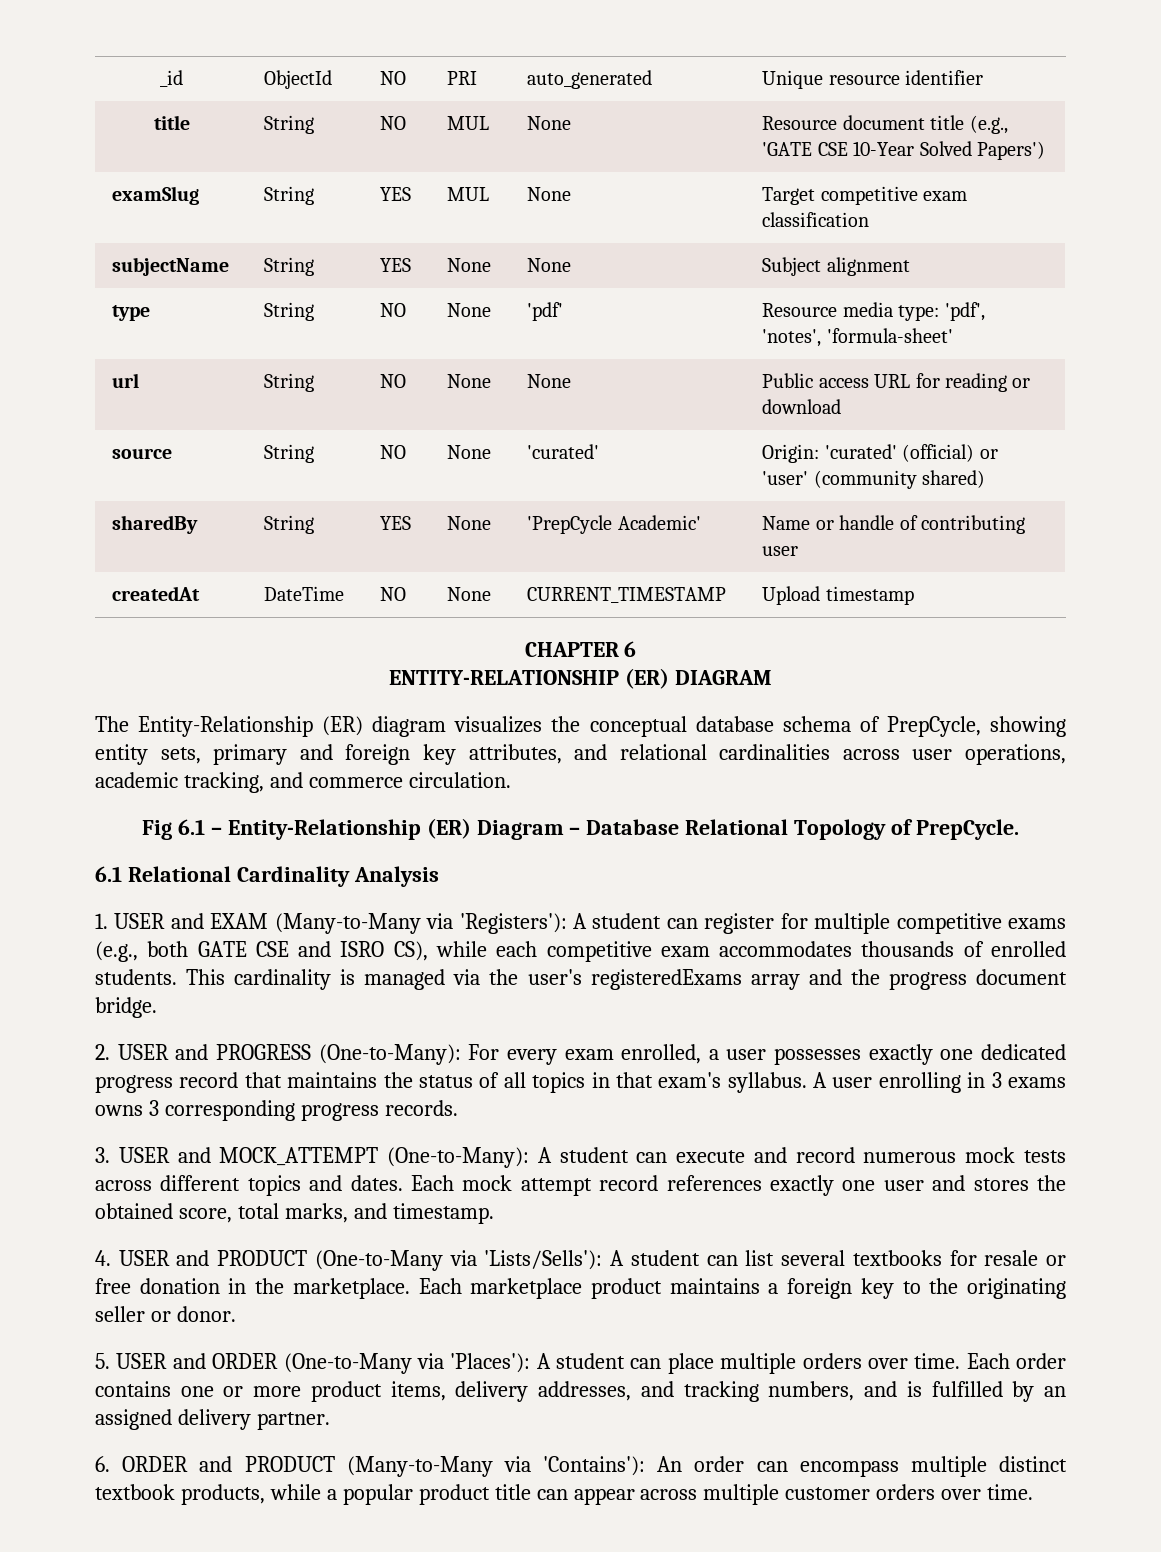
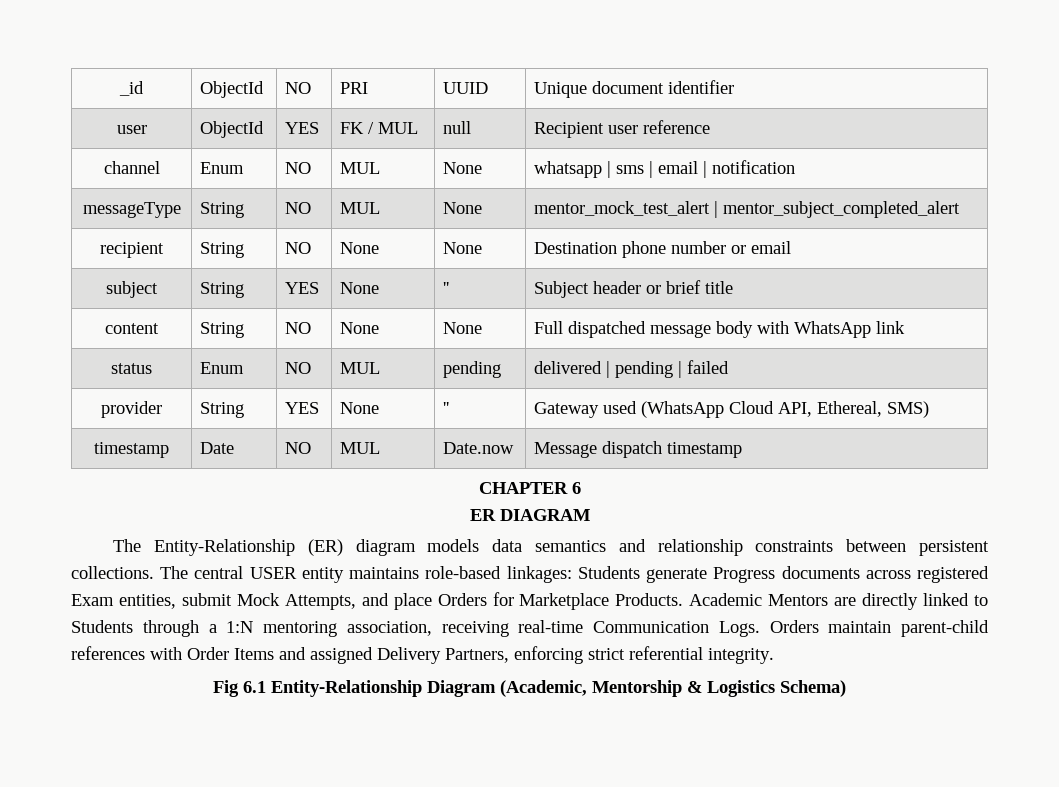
[527,70,653,89] auto_generated -> [443,82,489,94] UUID
[828,75,900,85] resource -> [592,81,665,94] document
[153,115,190,130] [264,115,315,134] [380,116,407,130] [447,116,490,130] [527,116,572,130] [762,115,1008,134] [762,141,1046,160] [112,186,200,205] [264,186,315,205] [380,187,412,201] [447,187,490,201] [527,187,572,201] [762,186,968,205] [762,212,870,227] [112,257,230,276] [264,257,315,276] [380,258,412,272] [447,258,492,272] [527,258,572,272] [762,257,910,276] [112,305,151,321] [264,302,315,321] [380,303,407,317] [447,303,492,317] [527,302,564,321] [762,302,985,321] [762,328,953,347] [112,373,140,388] [264,373,315,392] [380,374,407,388] [447,374,492,388] [527,374,572,388] [762,373,1031,392] [762,399,842,414] [112,448,173,459] [264,444,315,463] [380,445,407,459] [447,445,492,459] [527,444,600,459] [762,444,998,463] [762,470,986,489] [112,515,199,534] [264,515,315,534] [380,516,412,530] [447,516,492,530] [527,515,701,534] [762,515,1026,534] [762,546,799,556] [112,586,201,601] [264,586,345,601] [380,587,407,601] [447,587,492,601] [527,587,727,603] [762,586,821,605] title | String | NO | MUL | None | Resource document title (e.g., 'GATE CSE 10-Year Solved Papers') // examSlug | String | YES | MUL | None | Target competitive exam classification // subjectName | String | YES | None | None | Subject alignment // type | String | NO | None | 'pdf' | Resource media type: 'pdf', 'notes', 'formula-sheet' // url | String | NO | None | None | Public access URL for reading or download // source | String | NO | None | 'curated' | Origin: 'curated' (official) or 'user' (community shared) // sharedBy | String | YES | None | 'PrepCycle Academic' | Name or handle of contributing user // createdAt | DateTime | NO | None | CURRENT_TIMESTAMP | Upload -> [116,125,147,134] [200,121,265,138] [285,122,320,134] [340,122,419,134] [443,121,472,134] [534,120,711,138] [103,161,160,174] [200,162,245,174] [285,162,312,174] [340,162,381,174] [443,162,483,174] [534,160,796,178] [82,202,181,218] [200,202,245,218] [285,202,312,214] [340,202,381,214] [443,202,483,214] [534,201,961,218] [100,242,164,258] [200,242,245,258] [285,242,312,254] [340,242,380,254] [443,242,483,254] [534,241,792,258] [106,281,158,298] [200,282,245,298] [285,282,320,294] [340,282,380,294] [443,282,450,294] [534,280,734,298] [105,323,159,334] [200,322,245,338] [285,322,312,334] [340,322,380,334] [443,322,483,334] [534,321,906,338] [111,363,152,374] [200,362,245,374] [285,362,312,374] [340,362,381,374] [443,361,502,378] [534,360,730,378] [101,401,162,418] [200,402,245,418] [285,402,320,414] [340,402,380,414] [443,402,450,414] [534,401,930,418] [94,442,169,458] [200,442,235,454] [285,442,312,454] [340,442,381,454] [443,442,515,454] [534,441,663,458] user | ObjectId | YES | FK / MUL | null | Recipient user reference // channel | Enum | NO | MUL | None | whatsapp | sms | email | notification // messageType | String | NO | MUL | None | mentor_mock_test_alert | mentor_subject_completed_alert // recipient | String | NO | None | None | Destination phone number or email // subject | String | YES | None | '' | Subject header or brief title // content | String | NO | None | None | Full dispatched message body with WhatsApp link // status | Enum | NO | MUL | pending | delivered | pending | failed // provider | String | YES | None | '' | Gateway used (WhatsApp Cloud API, Ethereal, SMS) // timestamp | Date | NO | MUL | Date.now | Message dispatch
[389,668,669,689] ENTITY-RELATIONSHIP (ER) -> [469,509,496,521] ER
[454,716,1066,737] [95,744,1066,765] [95,772,511,793] [141,818,1020,840] [95,866,439,887] [95,913,1067,934] [95,941,1067,962] [95,969,1068,990] [95,997,157,1018] [95,1044,1066,1065] [95,1072,1067,1093] [95,1100,458,1121] [95,1147,1066,1168] [95,1175,1066,1196] [95,1203,494,1224] [95,1250,1066,1271] [95,1278,1066,1299] [95,1306,236,1322] [95,1353,1066,1374] [95,1381,1066,1402] [95,1409,330,1430] [95,1456,1067,1477] [95,1484,1034,1505] visualizes the conceptual database schema of PrepCycle, showing entity sets, primary and foreign key attributes, and relational cardinalities across user operations, academic tracking, and commerce circulation. // Fig 6.1 – Entity-Relationship (ER) Diagram – Database Relational Topology of PrepCycle. // 6.1 Relational Cardinality Analysis // 1. USER and EXAM (Many-to-Many via 'Registers'): A student can register for multiple competitive exams (e.g., both GATE CSE and ISRO CS), while each competitive exam accommodates thousands of enrolled students. This cardinality is managed via the user's registeredExams array and the progress document bridge. // 2. USER and PROGRESS (One-to-Many): For every exam enrolled, a user possesses exactly one dedicated progress record that maintains the status of all topics in that exam's syllabus. A user enrolling in 3 exams owns 3 corresponding progress records. // 3. USER and MOCK_ATTEMPT (One-to-Many): A student can execute and record numerous mock tests across different topics and dates. Each mock attempt record references exactly one user and stores the obtained score, total marks, and timestamp. // 4. USER and PRODUCT (One-to-Many via 'Lists/Sells'): A student can list several textbooks for resale or free donation in the marketplace. Each marketplace product maintains a foreign key to the originating seller or donor. // 5. USER and ORDER (One-to-Many via 'Places'): A student can place multiple orders over time. Each order contains one or more product items, delivery addresses, and tracking numbers, and is fulfilled by an assigned delivery partner. // 6. ORDER and PRODUCT (Many-to-Many via 'Contains'): An order can encompass multiple distinct textbook products, while a popular product title can appear across multiple customer orders over time. -> [427,539,989,556] [71,566,990,583] [71,592,988,610] [71,620,989,637] [71,646,774,664] [213,680,846,697] models data semantics and relationship constraints between persistent collections. The central USER entity maintains role-based linkages: Students generate Progress documents across registered Exam entities, submit Mock Attempts, and place Orders for Marketplace Products. Academic Mentors are directly linked to Students through a 1:N mentoring association, receiving real-time Communication Logs. Orders maintain parent-child references with Order Items and assigned Delivery Partners, enforcing strict referential integrity. // Fig 6.1 Entity-Relationship Diagram (Academic, Mentorship & Logistics Schema)

